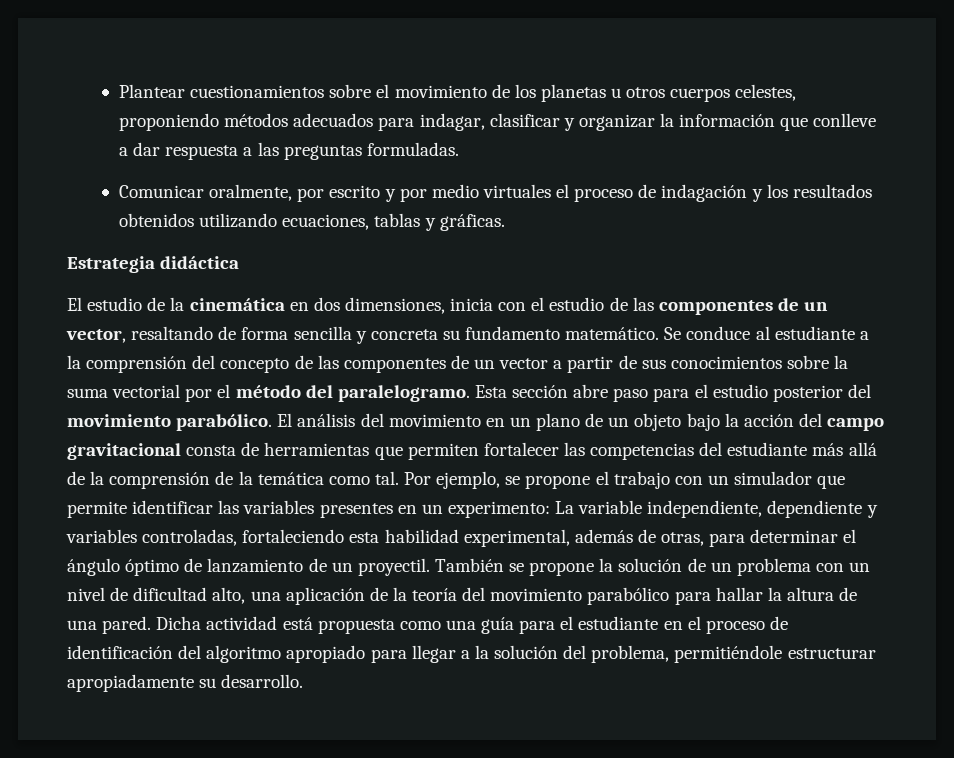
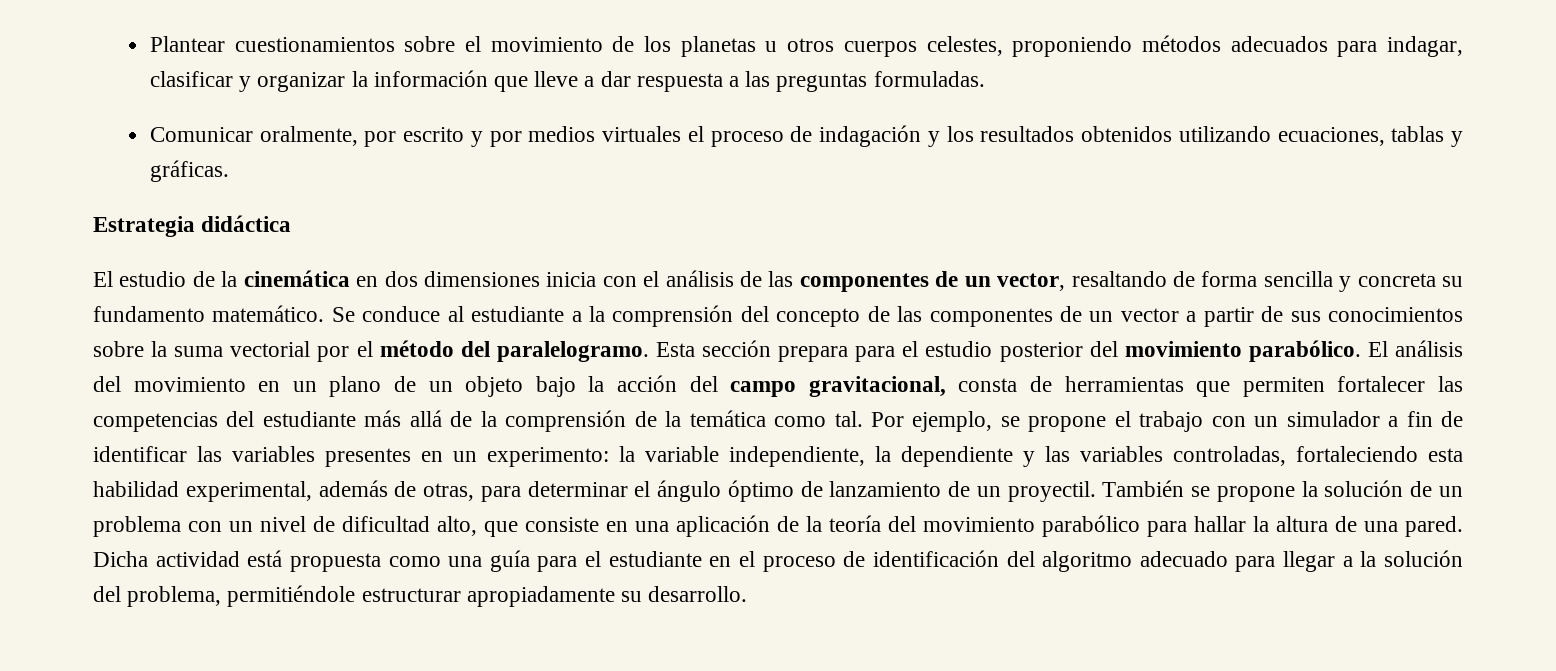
[813,113,877,127] conlleve -> [534,71,579,87] lleve
[431,184,479,198] medio -> [528,126,596,142] medios
[344,297,445,314] dimensiones, -> [423,271,540,287] dimensiones
[549,297,605,311] estudio -> [665,270,734,287] análisis
[573,384,649,402] abre paso -> [778,346,849,362] prepara
[67,443,181,460] gravitacional -> [808,376,946,397] gravitacional,
[817,475,846,489] [67,501,127,518] que permite -> [1388,411,1463,427] a fin de
[555,501,575,514] La -> [619,446,635,462] la
(763, 509) none -> [875,446,891,462] la
(878, 511) none -> [1045,446,1070,462] las
(246, 595) none -> [484,517,628,537] que consiste en
[286,645,366,663] apropiado -> [1139,551,1228,567] adecuado

